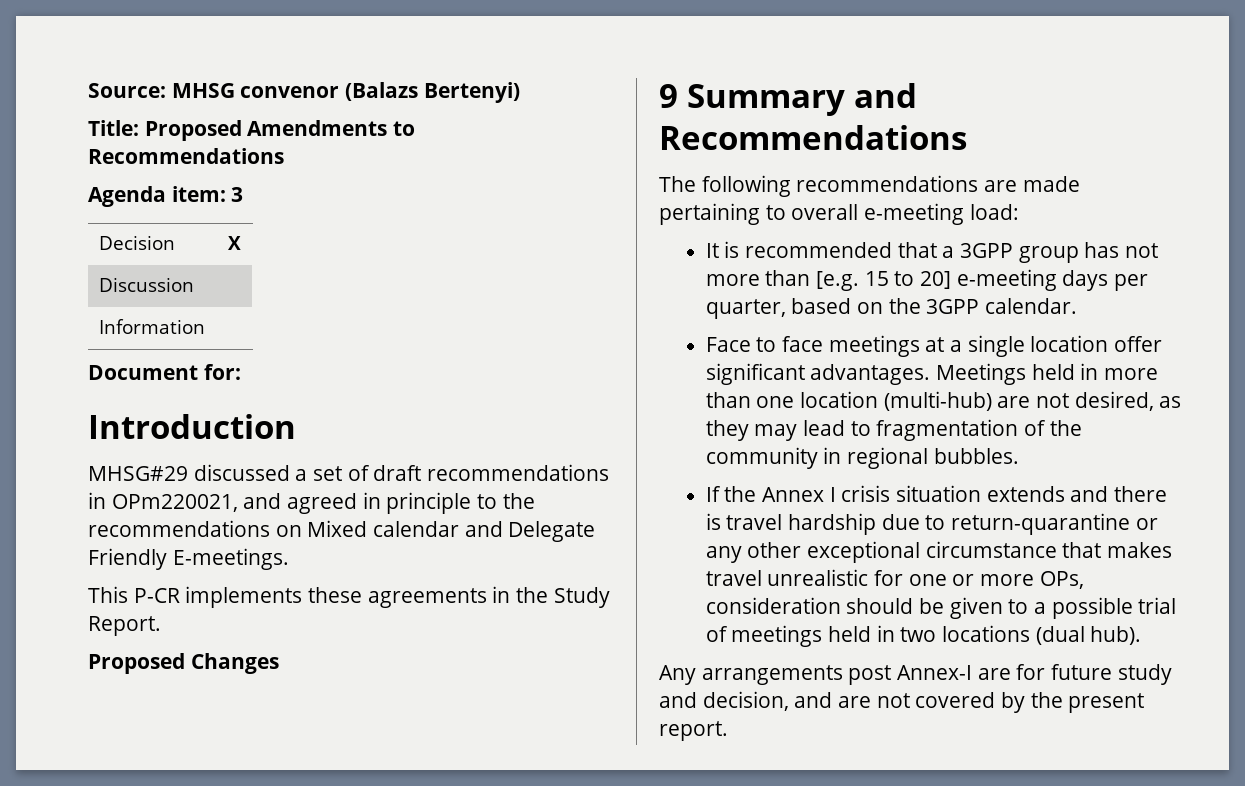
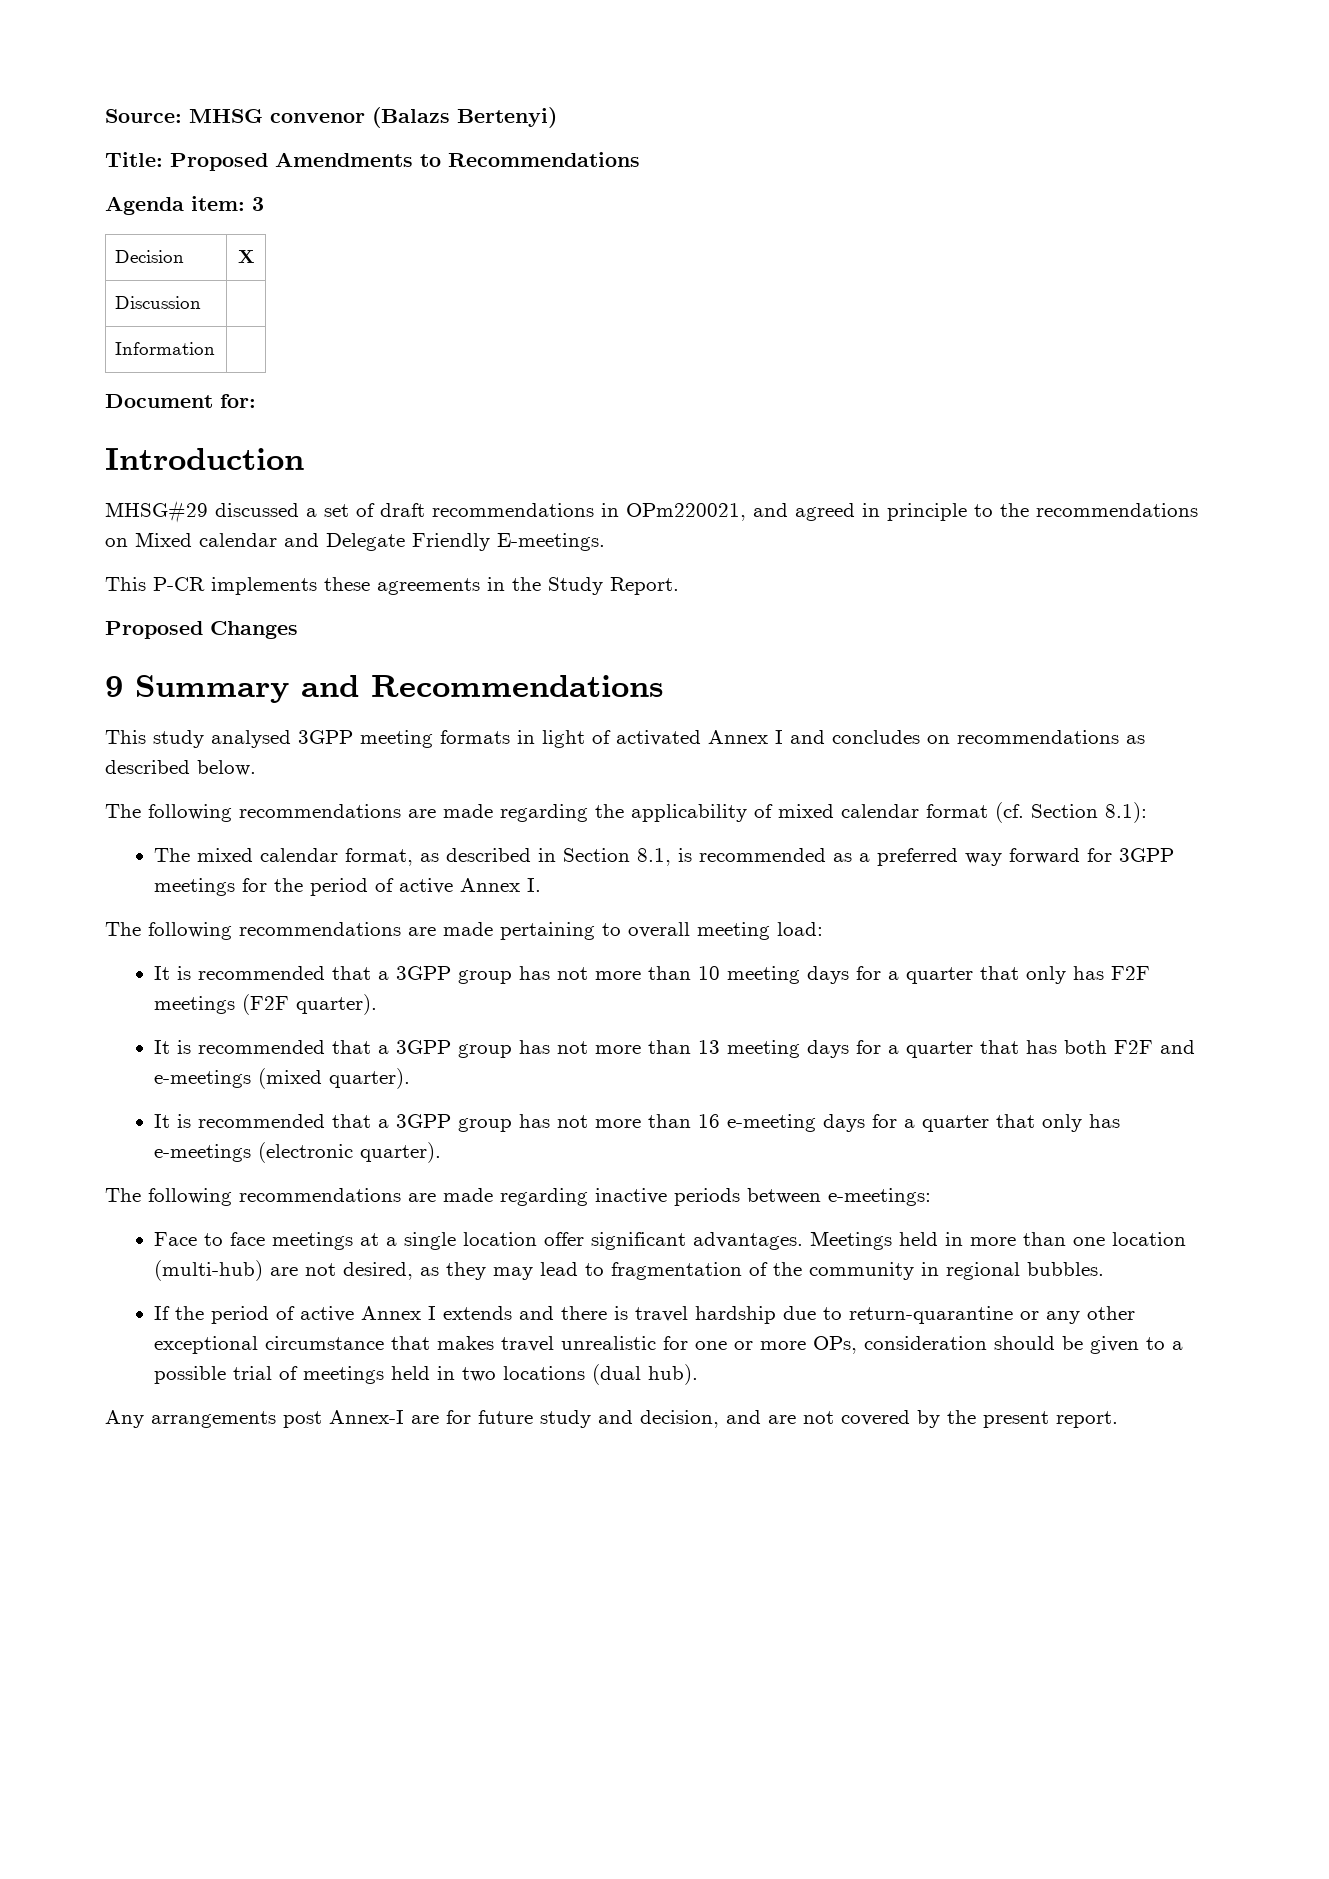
(967, 137) none -> [105,730,1145,748] [105,760,256,776] [105,802,1147,823] [154,848,1175,866] [154,878,542,896] // This study analysed 3GPP meeting formats in light of activated Annex I and concludes on recommendations as described below. // The following recommendations are made regarding the applicability of mixed calendar format (cf. Section 8.1): // The mixed calendar format, as described in Section 8.1, is recommended as a preferred way forward for 3GPP meetings for the period of active Annex I.
[864,203,965,225] e-meeting -> [697,922,770,940] meeting
[815,269,1148,291] [705,298,1077,319] [e.g. 15 to 20] e-meeting days per quarter, based on the 3GPP calendar. -> [698,966,1151,984] [154,994,378,1015] [154,1040,1196,1058] [154,1068,411,1089] [154,1114,1121,1132] [154,1142,442,1163] [105,1188,931,1206] 10 meeting days for a quarter that only has F2F meetings (F2F quarter). // It is recommended that a 3GPP group has not more than 13 meeting days for a quarter that has both F2F and e-meetings (mixed quarter). // It is recommended that a 3GPP group has not more than 16 e-meeting days for a quarter that only has e-meetings (electronic quarter). // The following recommendations are made regarding inactive periods between e-meetings:
[761,485,981,502] Annex I crisis situation -> [211,1306,437,1324] period of active Annex I

